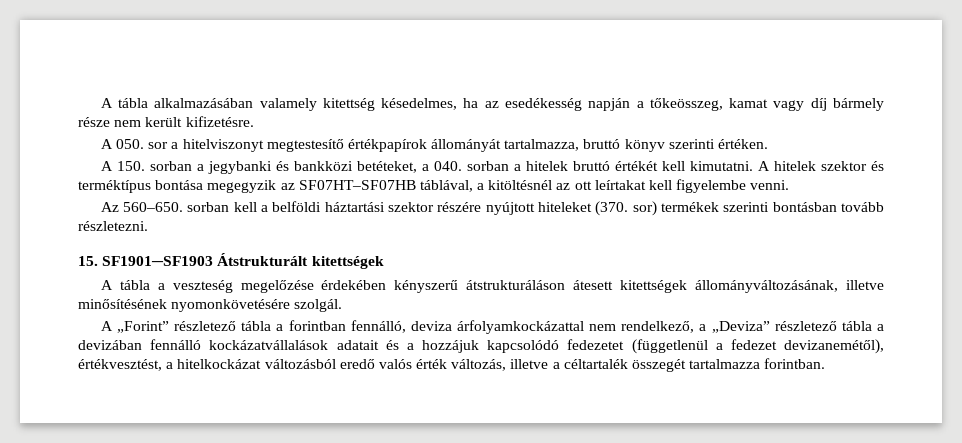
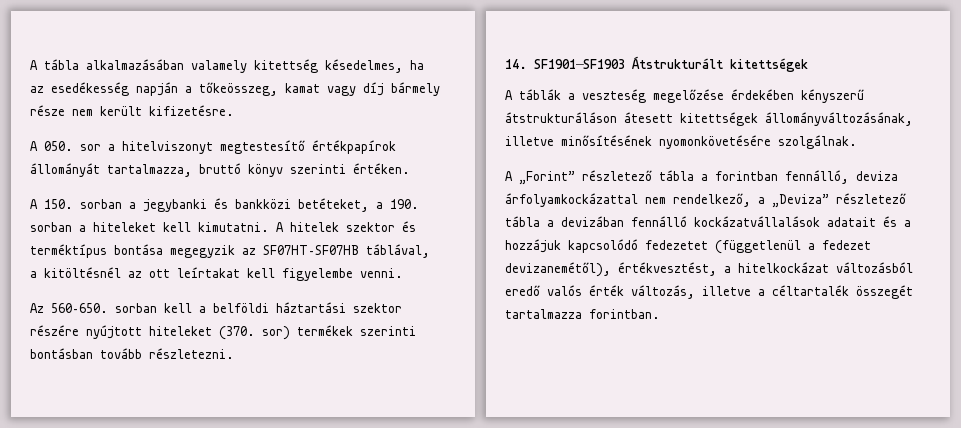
[433,161,658,171] 040. sorban a hitelek bruttó értékét -> [390,199,419,209] [30,222,156,232] 190. sorban a hiteleket
[78,256,98,266] 15. -> [505,59,527,69] 14.
[119,280,150,290] tábla -> [519,89,561,100] táblák
[294,299,343,312] szolgál. -> [778,135,857,149] szolgálnak.

